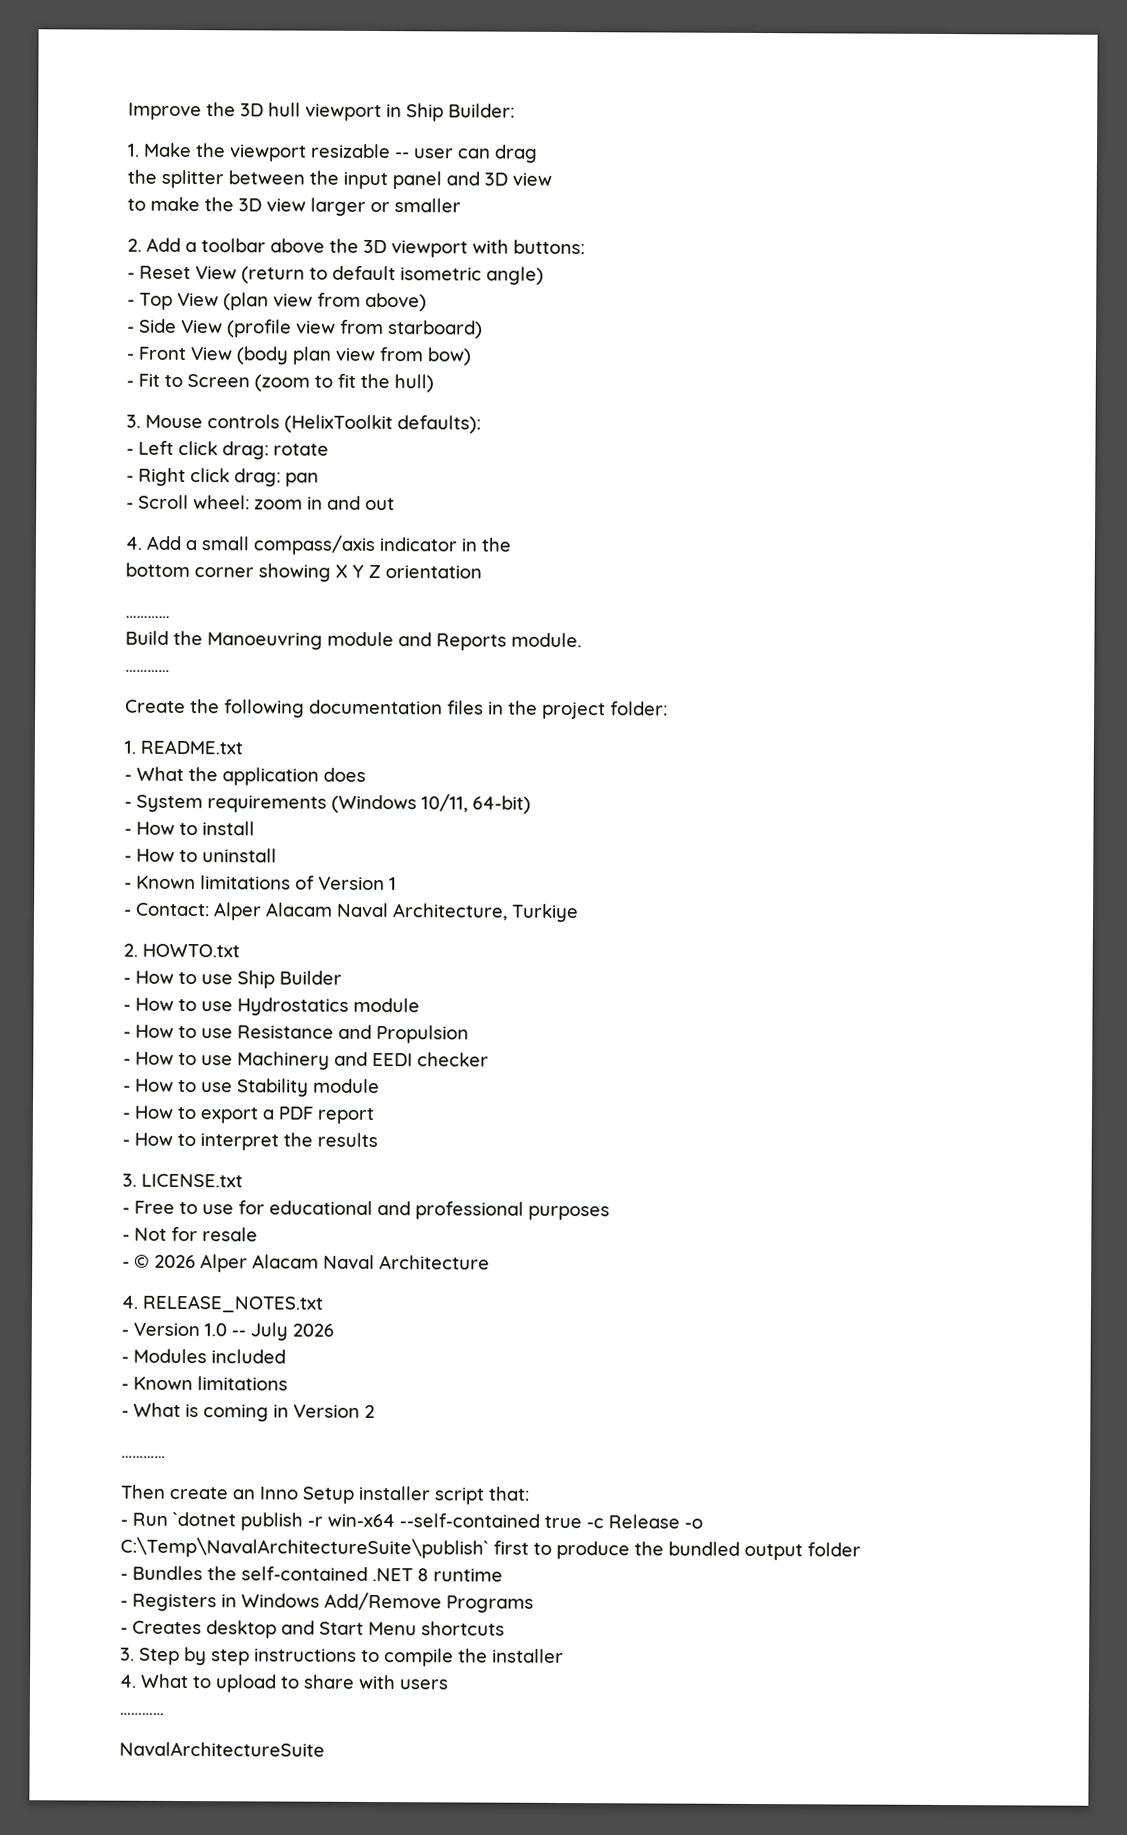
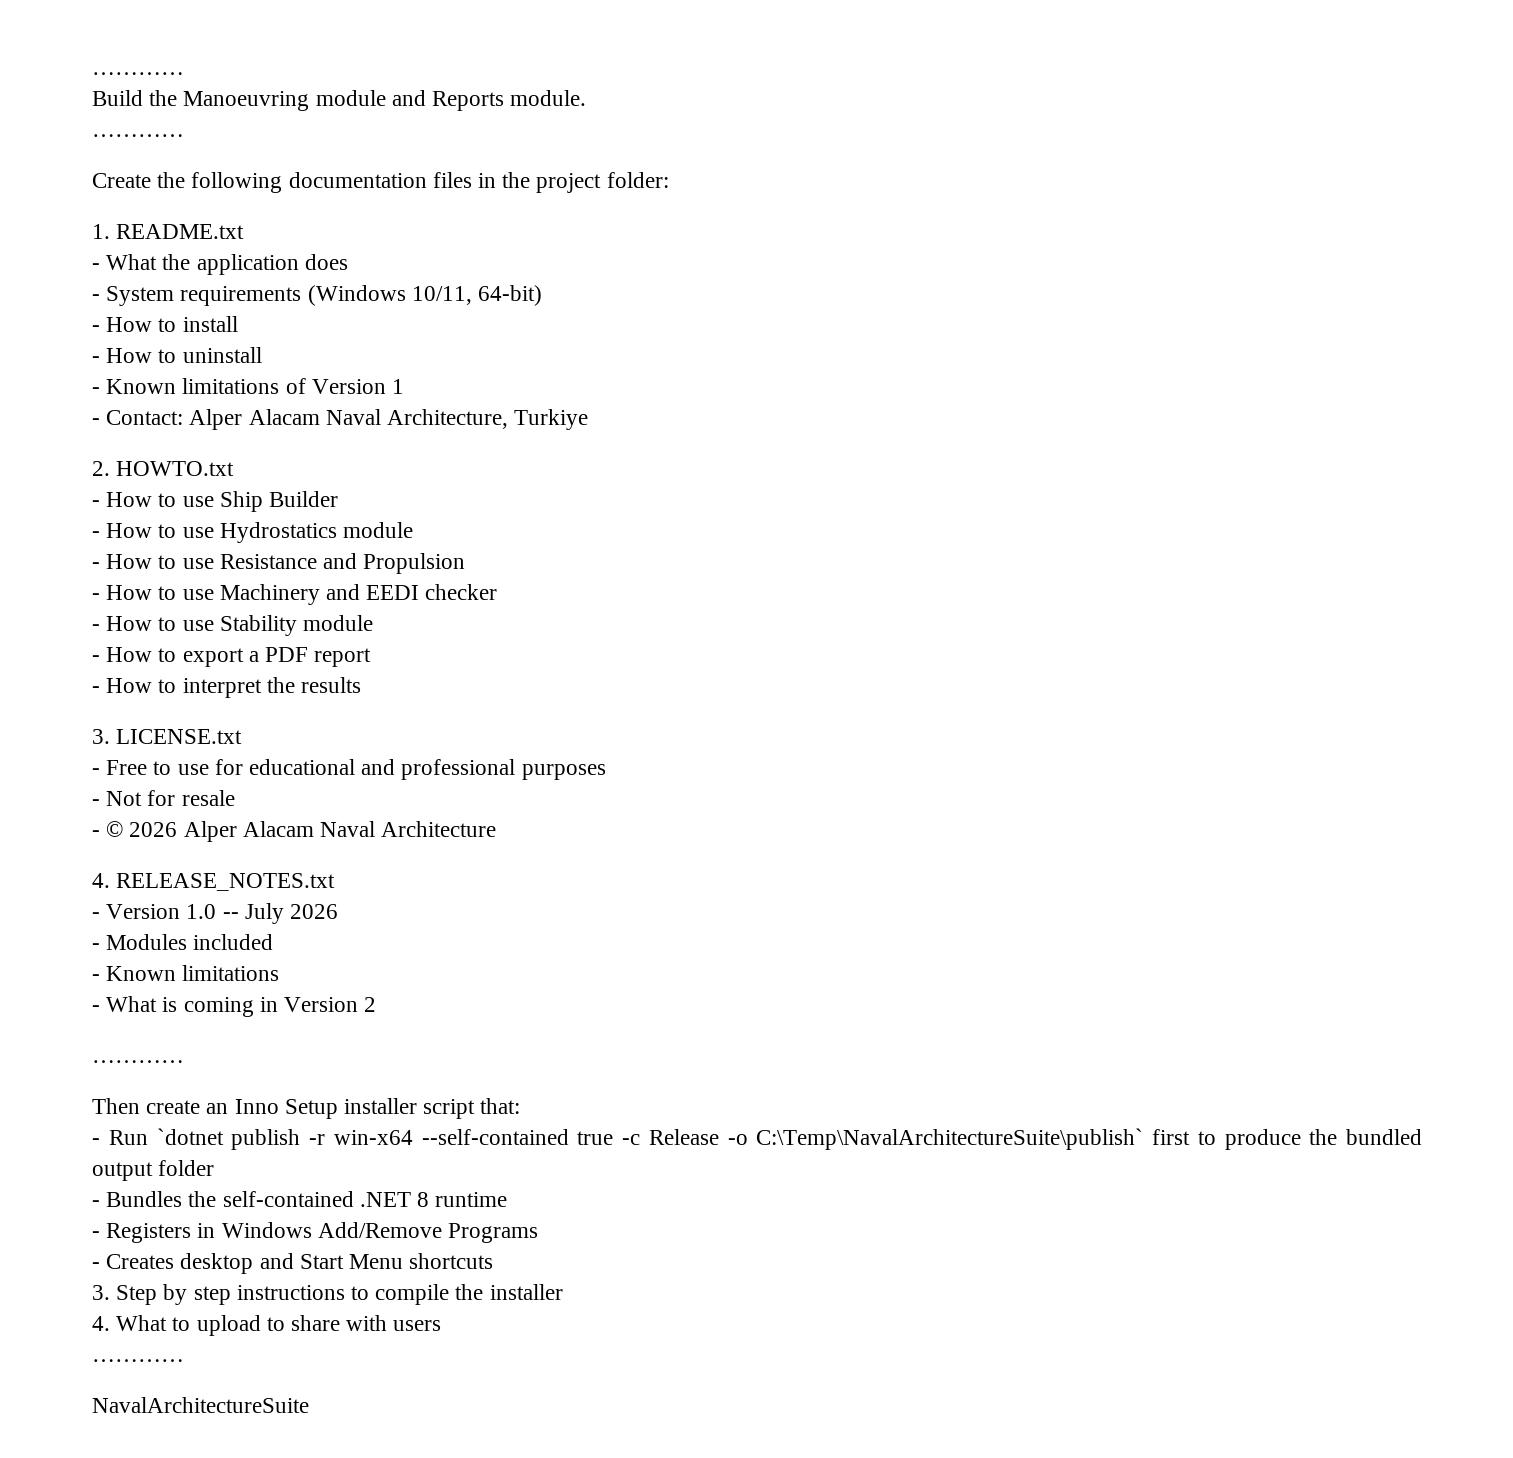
[128,102,515,122] [127,142,538,163] [127,169,552,190] [127,196,461,216] [127,237,585,258] [127,265,544,285] [127,292,427,312] [127,318,483,339] [126,346,471,366] [126,373,434,393] [126,414,481,434] [126,440,329,460] [126,467,319,487] [126,494,395,511] [125,534,511,556] [125,562,482,582] Improve the 3D hull viewport in Ship Builder: // 1. Make the viewport resizable -- user can drag // the splitter between the input panel and 3D view // to make the 3D view larger or smaller // 2. Add a toolbar above the 3D viewport with buttons: // - Reset View (return to default isometric angle) // - Top View (plan view from above) // - Side View (profile view from starboard) // - Front View (body plan view from bow) // - Fit to Screen (zoom to fit the hull) // 3. Mouse controls (HelixToolkit defaults): // - Left click drag: rotate // - Right click drag: pan // - Scroll wheel: zoom in and out // 4. Add a small compass/axis indicator in the // bottom corner showing X Y Z orientation // -> (92, 73) none

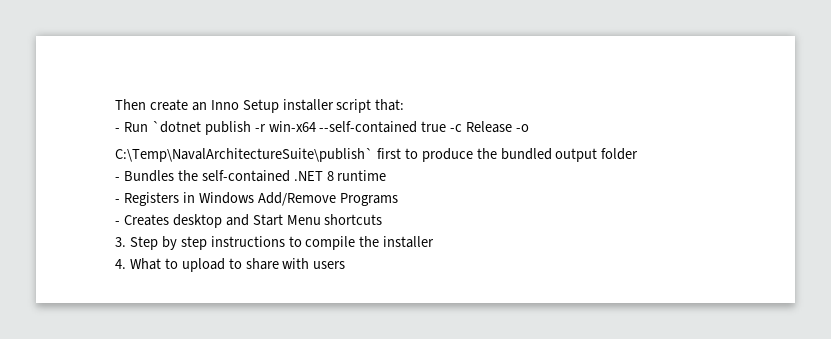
[92,72,184,75] [92,90,587,111] [92,134,184,137] [92,172,669,193] [92,224,245,239] [92,254,348,275] [92,285,543,306] [92,316,238,332] [92,347,262,363] [92,378,405,394] [92,409,589,430] [92,461,235,476] [92,491,339,512] [92,522,414,543] [92,553,466,574] [92,584,498,605] [92,615,374,636] [92,647,372,667] [92,677,362,698] [92,729,243,744] [92,759,606,780] [92,790,235,806] [92,821,497,842] [92,873,336,891] [92,903,339,924] [92,934,274,950] [92,965,280,981] [92,996,377,1017] [92,1060,184,1063] ………… // Build the Manoeuvring module and Reports module. // ………… // Create the following documentation files in the project folder: // 1. README.txt // - What the application does // - System requirements (Windows 10/11, 64-bit) // - How to install // - How to uninstall // - Known limitations of Version 1 // - Contact: Alper Alacam Naval Architecture, Turkiye // 2. HOWTO.txt // - How to use Ship Builder // - How to use Hydrostatics module // - How to use Resistance and Propulsion // - How to use Machinery and EEDI checker // - How to use Stability module // - How to export a PDF report // - How to interpret the results // 3. LICENSE.txt // - Free to use for educational and professional purposes // - Not for resale // - © 2026 Alper Alacam Naval Architecture // 4. RELEASE_NOTES.txt // - Version 1.0 -- July 2026 // - Modules included // - Known limitations // - What is coming in Version 2 // ………… // -> (115, 104) none
(748, 1139) none -> (530, 128) //
[92,1359,184,1362] [92,1397,309,1413] // ………… // NavalArchitectureSuite -> (346, 265) none

